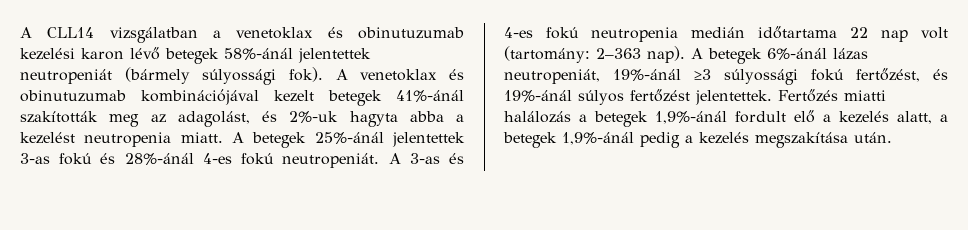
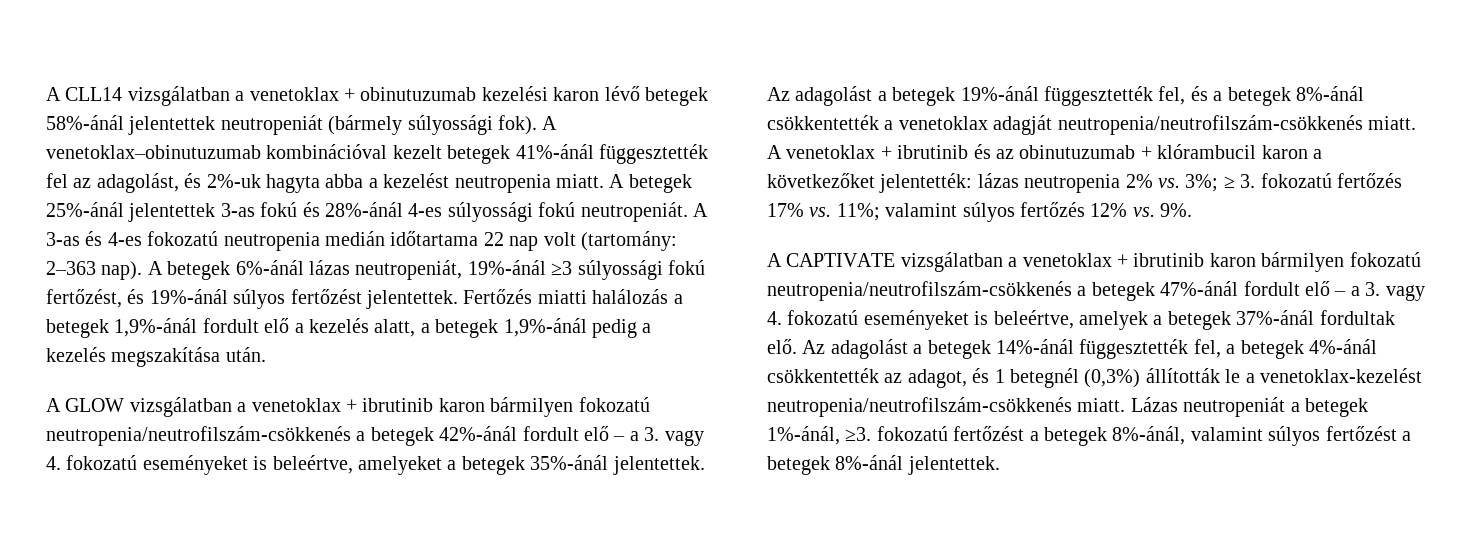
[327,27,343,38] és -> [344,88,355,101] +
[360,69,465,81] [20,89,259,105] venetoklax és obinutuzumab kombinációjával -> [46,144,388,159] venetoklax–obinutuzumab kombinációval
[20,111,140,127] szakították meg -> [598,144,708,164] [46,173,68,188] függesztették fel
(232, 158) none -> [447,202,533,222] súlyossági
[546,27,579,39] fokú -> [147,231,219,246] fokozatú
(892, 137) none -> [46,397,650,417] [46,426,704,446] [46,455,705,475] [767,86,1364,106] [767,115,1416,135] [767,144,1322,159] [767,173,1402,193] [767,202,1193,222] [767,252,1421,272] [767,281,1425,301] [767,310,1395,330] [767,339,1377,359] [767,368,1422,388] [767,397,1368,417] [767,426,1411,446] [767,455,1000,475] // A GLOW vizsgálatban a venetoklax + ibrutinib karon bármilyen fokozatú neutropenia/neutrofilszám-csökkenés a betegek 42%-ánál fordult elő – a 3. vagy 4. fokozatú eseményeket is beleértve, amelyeket a betegek 35%-ánál jelentettek. Az adagolást a betegek 19%-ánál függesztették fel, és a betegek 8%-ánál csökkentették a venetoklax adagját neutropenia/neutrofilszám-csökkenés miatt. A venetoklax + ibrutinib és az obinutuzumab + klórambucil karon a következőket jelentették: lázas neutropenia 2% vs. 3%; ≥ 3. fokozatú fertőzés 17% vs. 11%; valamint súlyos fertőzés 12% vs. 9%. // A CAPTIVATE vizsgálatban a venetoklax + ibrutinib karon bármilyen fokozatú neutropenia/neutrofilszám-csökkenés a betegek 47%-ánál fordult elő – a 3. vagy 4. fokozatú eseményeket is beleértve, amelyek a betegek 37%-ánál fordultak elő. Az adagolást a betegek 14%-ánál függesztették fel, a betegek 4%-ánál csökkentették az adagot, és 1 betegnél (0,3%) állították le a venetoklax-kezelést neutropenia/neutrofilszám-csökkenés miatt. Lázas neutropeniát a betegek 1%-ánál, ≥3. fokozatú fertőzést a betegek 8%-ánál, valamint súlyos fertőzést a betegek 8%-ánál jelentettek.

